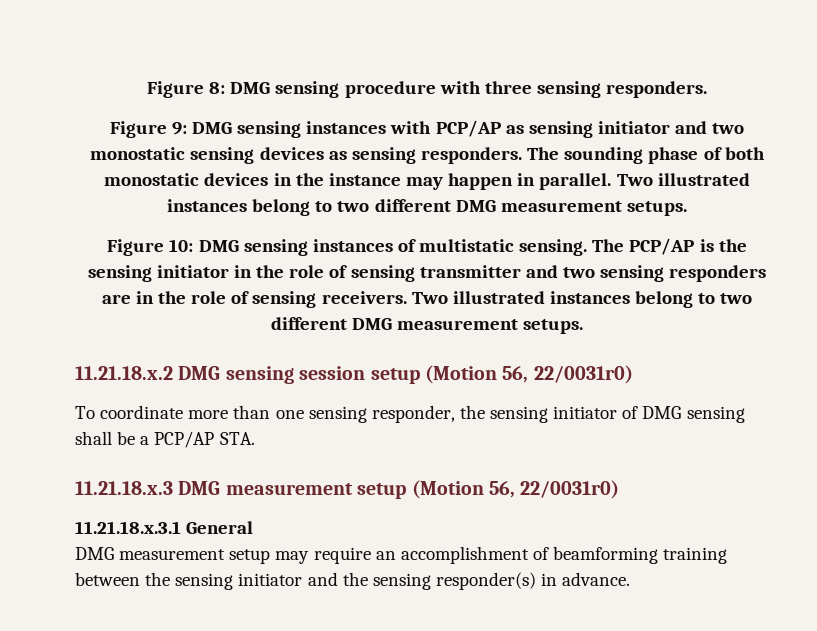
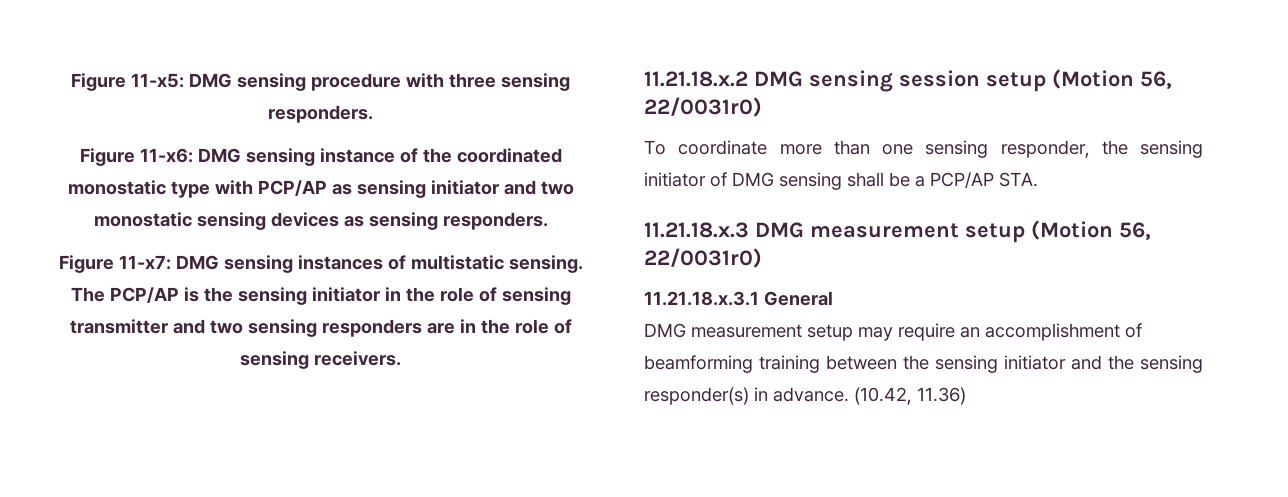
[146,81,226,98] Figure 8: -> [71,73,184,91] Figure 11-x5:
[171,121,387,138] 9: DMG sensing instances -> [139,148,562,166] [67,180,210,198] 11-x6: DMG sensing instance of the coordinated monostatic type
[527,147,765,164] [104,173,750,190] [167,199,687,216] [107,239,194,256] The sounding phase of both monostatic devices in the instance may happen in parallel. Two illustrated instances belong to two different DMG measurement setups. // Figure 10: -> [58,255,171,273] // Figure 11-x7:
[411,291,753,308] [270,317,584,334] Two illustrated instances belong to two different DMG measurement setups. -> (401, 358) none
(631, 579) none -> [854,387,966,405] (10.42, 11.36)

